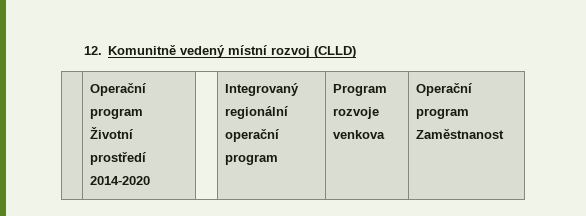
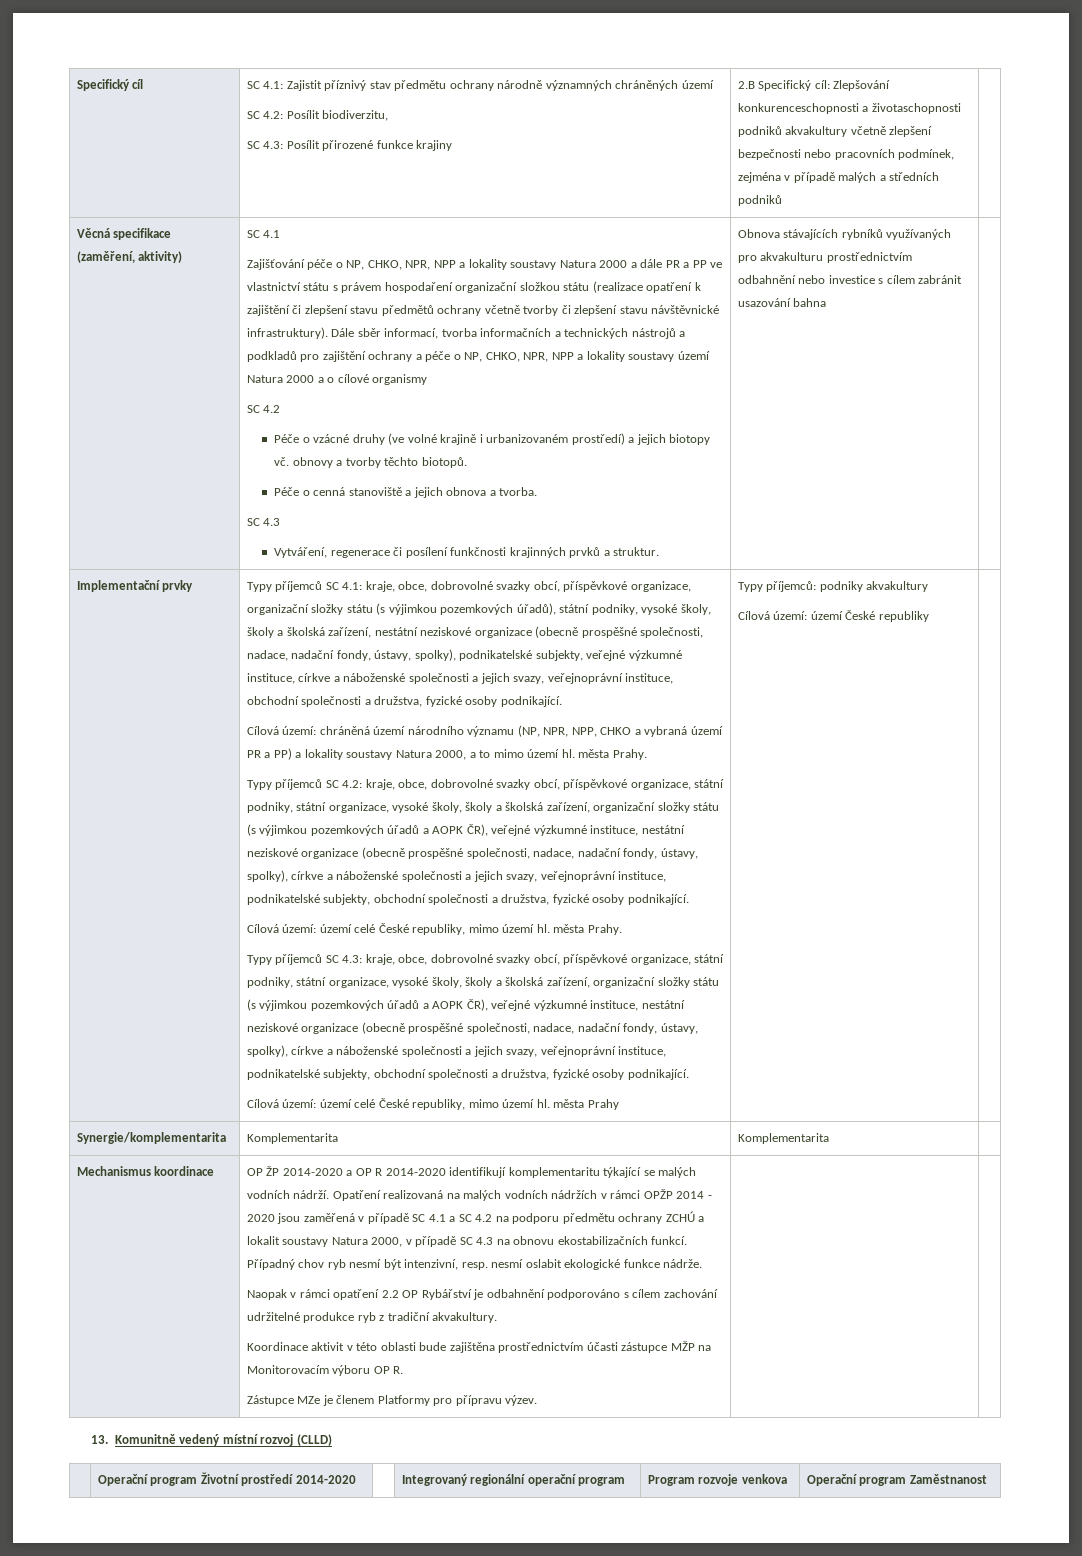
[83,46,102,55] 12. -> [76,79,144,91] [246,80,714,91] [246,110,389,121] [246,140,453,151] [737,80,891,91] [737,103,961,114] [737,126,933,137] [737,149,955,160] [737,172,940,183] [737,195,782,206] [76,228,172,240] [76,251,183,263] [246,230,281,238] [246,259,723,270] [246,281,701,293] [246,305,720,316] [246,327,686,339] [246,351,710,362] [246,374,428,385] [246,405,281,413] [274,433,711,445] [274,457,467,468] [274,487,538,498] [246,518,281,526] [274,547,660,558] [737,229,952,240] [737,252,912,263] [737,275,963,284] [737,298,827,307] [76,580,194,592] [246,581,691,592] [246,603,711,615] [246,626,704,638] [246,649,682,661] [246,673,674,684] [246,696,562,707] [246,725,723,737] [246,748,647,760] [246,779,725,790] [246,802,720,813] [246,824,685,836] [246,847,698,859] [246,870,667,882] [246,894,689,905] [246,923,622,935] [246,954,725,965] [246,977,720,988] [246,999,685,1011] [246,1022,698,1034] [246,1045,667,1057] [246,1069,689,1080] [246,1098,619,1110] [737,581,929,592] [737,610,929,622] [76,1132,226,1144] [246,1133,338,1144] [737,1133,829,1144] [76,1166,215,1176] [246,1166,697,1178] [246,1189,712,1201] [246,1211,705,1224] [246,1236,688,1247] [246,1259,703,1270] [246,1289,718,1300] [246,1312,498,1323] [246,1341,712,1353] [246,1365,404,1376] [246,1395,538,1406] [91,1435,109,1444] Specifický cíl | SC 4.1: Zajistit příznivý stav předmětu ochrany národně významných chráněných území // SC 4.2: Posílit biodiverzitu, // SC 4.3: Posílit přirozené funkce krajiny | 2.B Specifický cíl: Zlepšování konkurenceschopnosti a životaschopnosti podniků akvakultury včetně zlepšení bezpečnosti nebo pracovních podmínek, zejména v případě malých a středních podniků | // Věcná specifikace (zaměření, aktivity) | SC 4.1 // Zajišťování péče o NP, CHKO, NPR, NPP a lokality soustavy Natura 2000 a dále PR a PP ve vlastnictví státu s právem hospodaření organizační složkou státu (realizace opatření k zajištění či zlepšení stavu předmětů ochrany včetně tvorby či zlepšení stavu návštěvnické infrastruktury). Dále sběr informací, tvorba informačních a technických nástrojů a podkladů pro zajištění ochrany a péče o NP, CHKO, NPR, NPP a lokality soustavy území Natura 2000 a o cílové organismy // SC 4.2 // Péče o vzácné druhy (ve volné krajině i urbanizovaném prostředí) a jejich biotopy vč. obnovy a tvorby těchto biotopů. // Péče o cenná stanoviště a jejich obnova a tvorba. // SC 4.3 // Vytváření, regenerace či posílení funkčnosti krajinných prvků a struktur. | Obnova stávajících rybníků využívaných pro akvakulturu prostřednictvím odbahnění nebo investice s cílem zabránit usazování bahna | // Implementační prvky | Typy příjemců SC 4.1: kraje, obce, dobrovolné svazky obcí, příspěvkové organizace, organizační složky státu (s výjimkou pozemkových úřadů), státní podniky, vysoké školy, školy a školská zařízení, nestátní neziskové organizace (obecně prospěšné společnosti, nadace, nadační fondy, ústavy, spolky), podnikatelské subjekty, veřejné výzkumné instituce, církve a náboženské společnosti a jejich svazy, veřejnoprávní instituce, obchodní společnosti a družstva, fyzické osoby podnikající. // Cílová území: chráněná území národního významu (NP, NPR, NPP, CHKO a vybraná území PR a PP) a lokality soustavy Natura 2000, a to mimo území hl. města Prahy. // Typy příjemců SC 4.2: kraje, obce, dobrovolné svazky obcí, příspěvkové organizace, státní podniky, státní organizace, vysoké školy, školy a školská zařízení, organizační složky státu (s výjimkou pozemkových úřadů a AOPK ČR), veřejné výzkumné instituce, nestátní neziskové organizace (obecně prospěšné společnosti, nadace, nadační fondy, ústavy, spolky), církve a náboženské společnosti a jejich svazy, veřejnoprávní instituce, podnikatelské subjekty, obchodní společnosti a družstva, fyzické osoby podnikající. // Cílová území: území celé České republiky, mimo území hl. města Prahy. // Typy příjemců SC 4.3: kraje, obce, dobrovolné svazky obcí, příspěvkové organizace, státní podniky, státní organizace, vysoké školy, školy a školská zařízení, organizační složky státu (s výjimkou pozemkových úřadů a AOPK ČR), veřejné výzkumné instituce, nestátní neziskové organizace (obecně prospěšné společnosti, nadace, nadační fondy, ústavy, spolky), církve a náboženské společnosti a jejich svazy, veřejnoprávní instituce, podnikatelské subjekty, obchodní společnosti a družstva, fyzické osoby podnikající. // Cílová území: území celé České republiky, mimo území hl. města Prahy | Typy příjemců: podniky akvakultury // Cílová území: území České republiky | // Synergie/komplementarita | Komplementarita | Komplementarita | // Mechanismus koordinace | OP ŽP 2014-2020 a OP R 2014-2020 identifikují komplementaritu týkající se malých vodních nádrží. Opatření realizovaná na malých vodních nádržích v rámci OPŽP 2014 - 2020 jsou zaměřená v případě SC 4.1 a SC 4.2 na podporu předmětu ochrany ZCHÚ a lokalit soustavy Natura 2000, v případě SC 4.3 na obnovu ekostabilizačních funkcí. Případný chov ryb nesmí být intenzivní, resp. nesmí oslabit ekologické funkce nádrže. // Naopak v rámci opatření 2.2 OP Rybářství je odbahnění podporováno s cílem zachování udržitelné produkce ryb z tradiční akvakultury. // Koordinace aktivit v této oblasti bude zajištěna prostřednictvím účasti zástupce MŽP na Monitorovacím výboru OP R. // Zástupce MZe je členem Platformy pro přípravu výzev. | | // 13.

